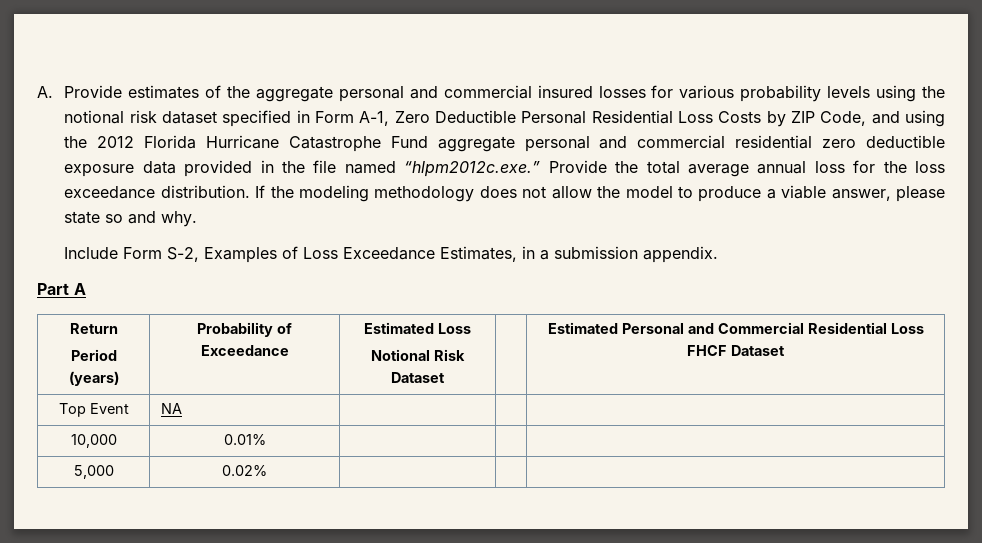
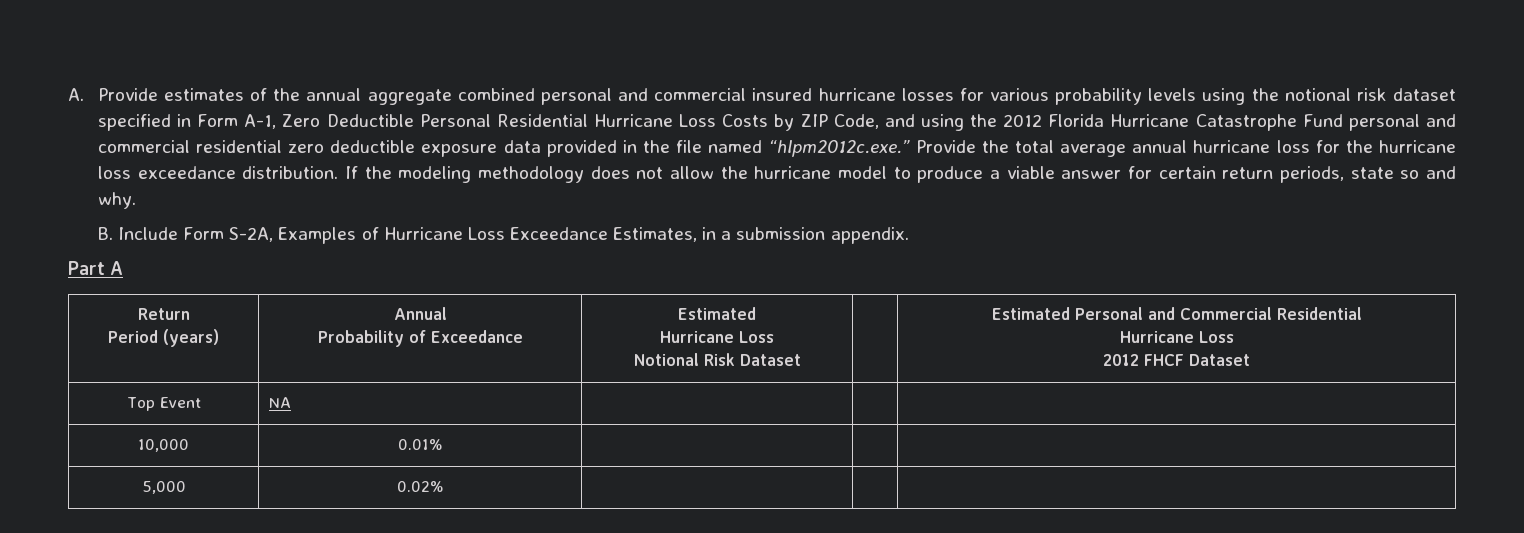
[255,86,333,102] aggregate -> [306,88,535,105] annual aggregate combined
(593, 91) none -> [818,88,896,101] hurricane
(673, 117) none -> [593,114,673,127] Hurricane
[437,136,515,152] aggregate -> (1343, 120) none
(807, 167) none -> [1193,140,1271,153] hurricane
(907, 167) none -> [1379,140,1456,153] hurricane
(621, 192) none -> [754,166,832,179] hurricane
[831,186,946,202] answer, please -> [1061,166,1344,183] answer for certain return periods,
(198, 219) none -> [97,227,113,240] B.
[167,247,200,262] S-2, -> [229,227,274,242] S-2A,
(299, 252) none -> [383,227,463,240] Hurricane
(119, 378) none -> [393,307,447,320] Annual //
(434, 328) none -> [660,331,734,343] // Hurricane
[890,323,924,334] Loss -> [1119,331,1234,343] [1103,354,1139,366] // Hurricane Loss // 2012

